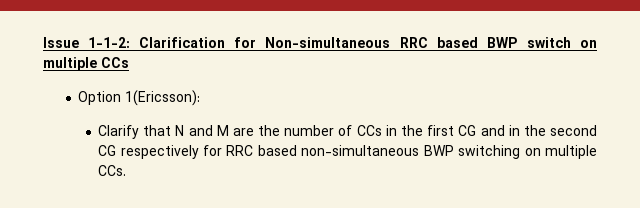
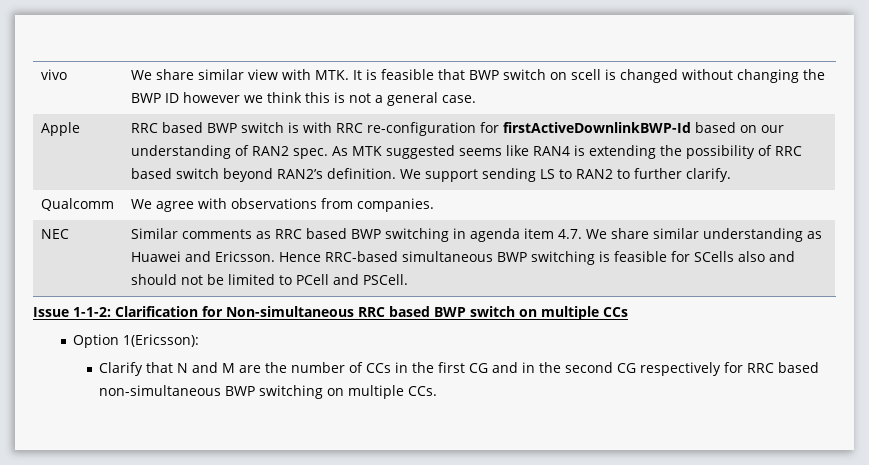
(43, 42) none -> [41,69,68,80] [131,69,826,83] [131,92,477,106] [41,122,81,136] [131,122,785,136] [131,145,803,159] [131,168,732,182] [41,198,115,211] [131,198,435,212] [41,229,70,239] [131,228,823,242] [131,251,796,265] [131,274,409,285] vivo | We share similar view with MTK. It is feasible that BWP switch on scell is changed without changing the BWP ID however we think this is not a general case. // Apple | RRC based BWP switch is with RRC re-configuration for firstActiveDownlinkBWP-Id based on our understanding of RAN2 spec. As MTK suggested seems like RAN4 is extending the possibility of RRC based switch beyond RAN2’s definition. We support sending LS to RAN2 to further clarify. // Qualcomm | We agree with observations from companies. // NEC | Similar comments as RRC based BWP switching in agenda item 4.7. We share similar understanding as Huawei and Ericsson. Hence RRC-based simultaneous BWP switching is feasible for SCells also and should not be limited to PCell and PSCell. //

